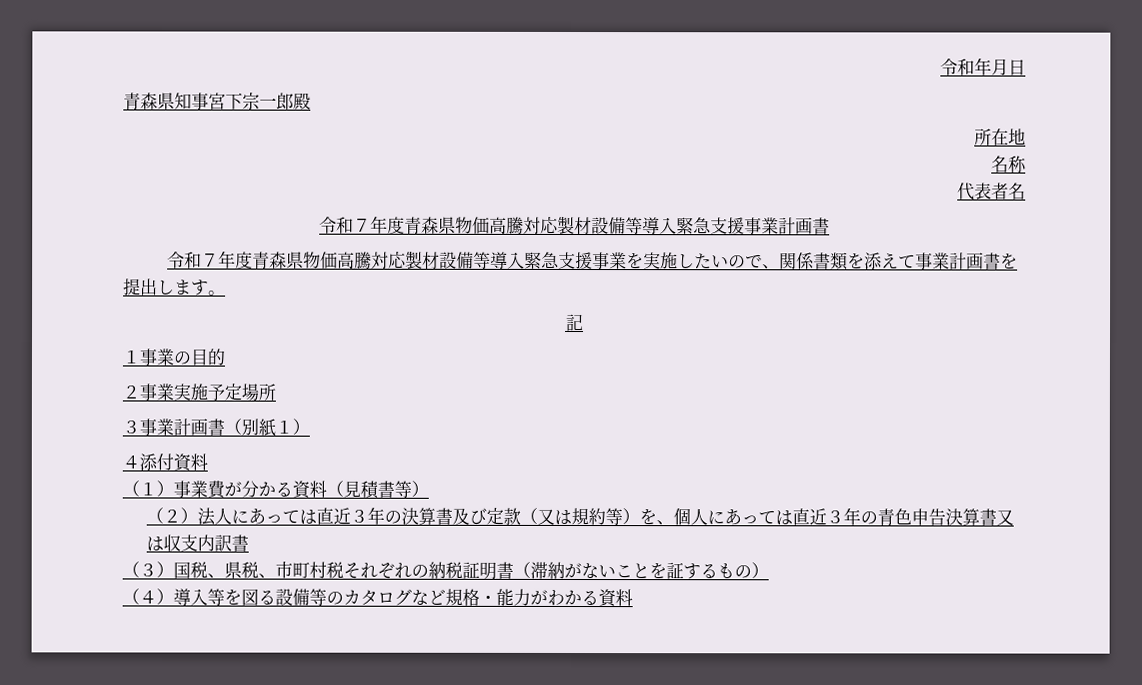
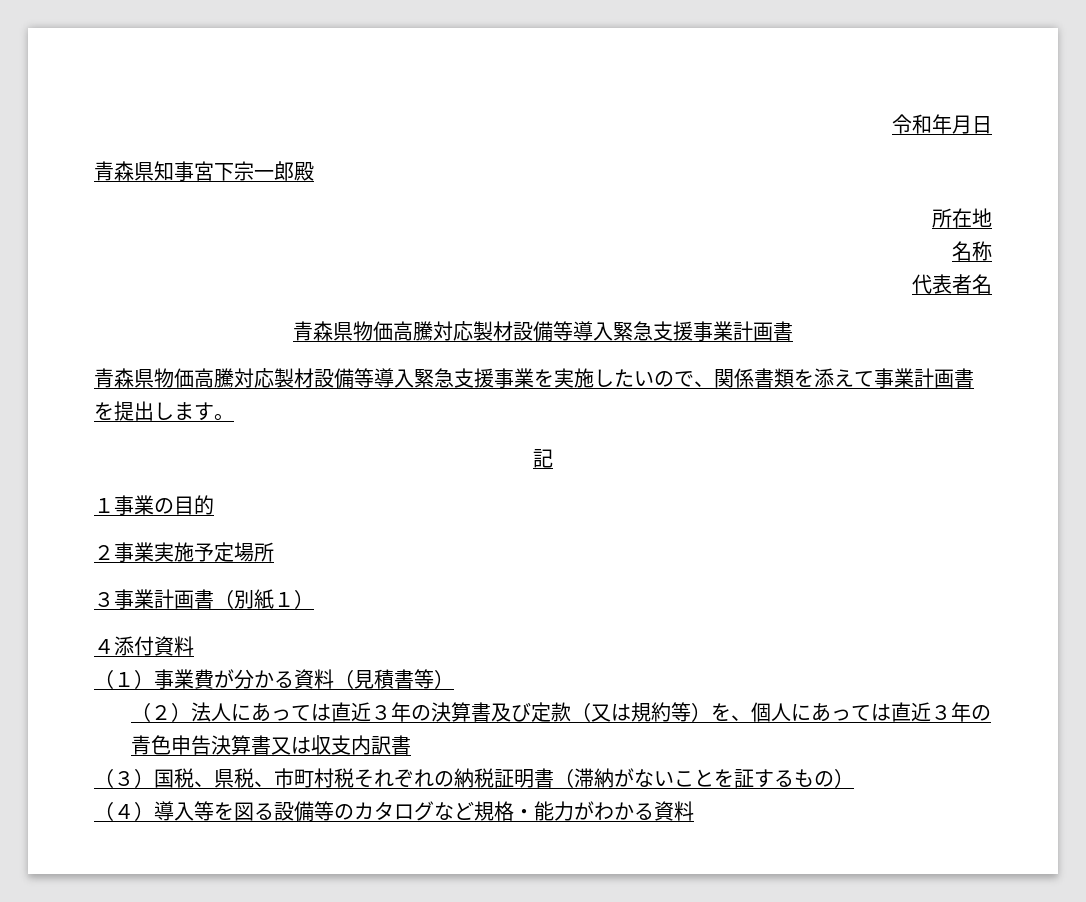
[319,215,405,234] 令和７年度 -> (992, 284) none
[166,250,253,269] 令和７年度 -> (793, 331) none

